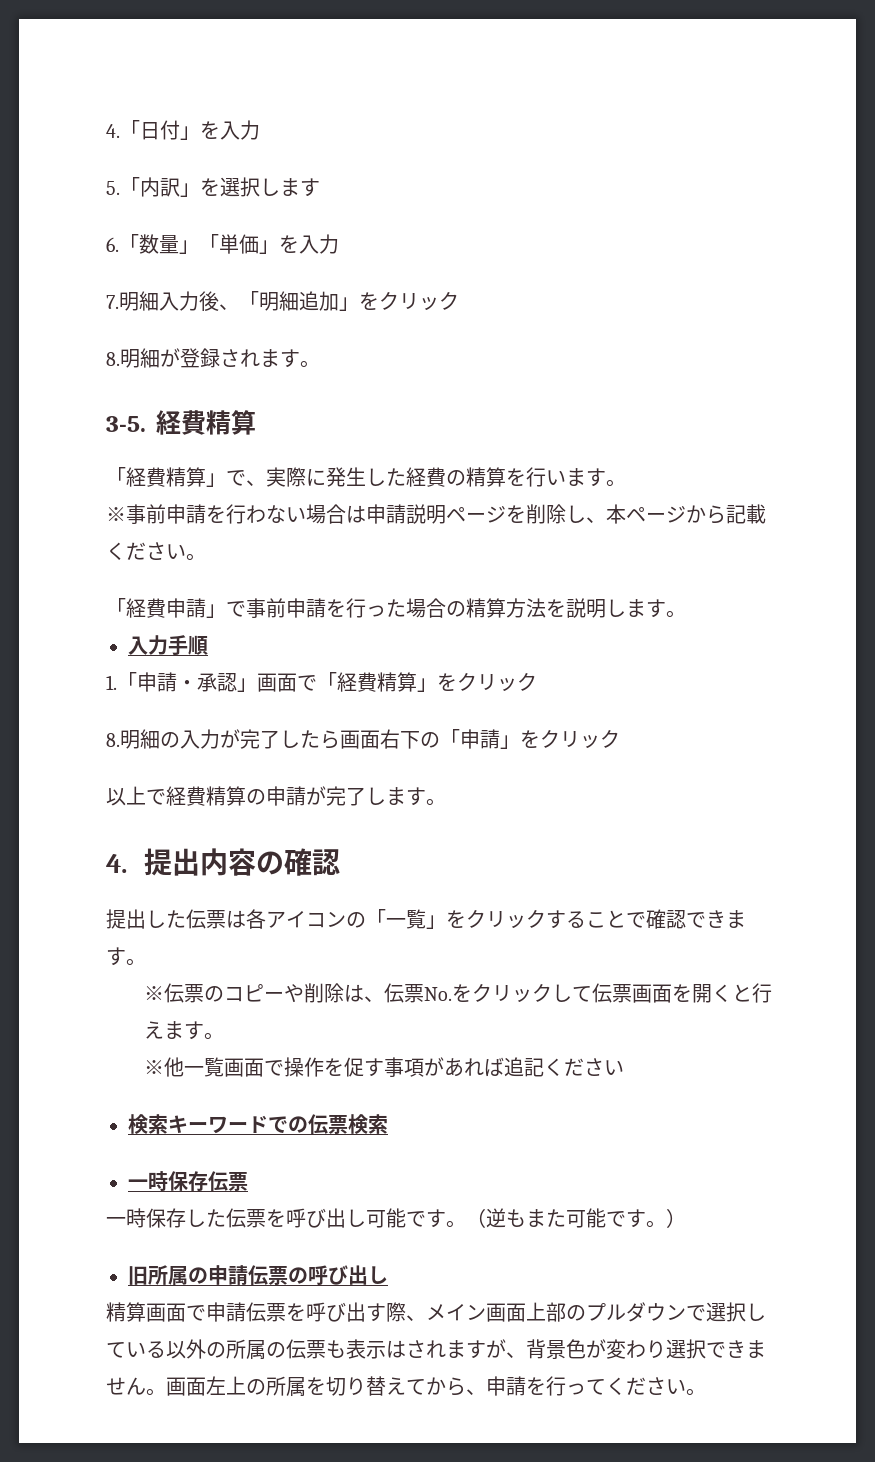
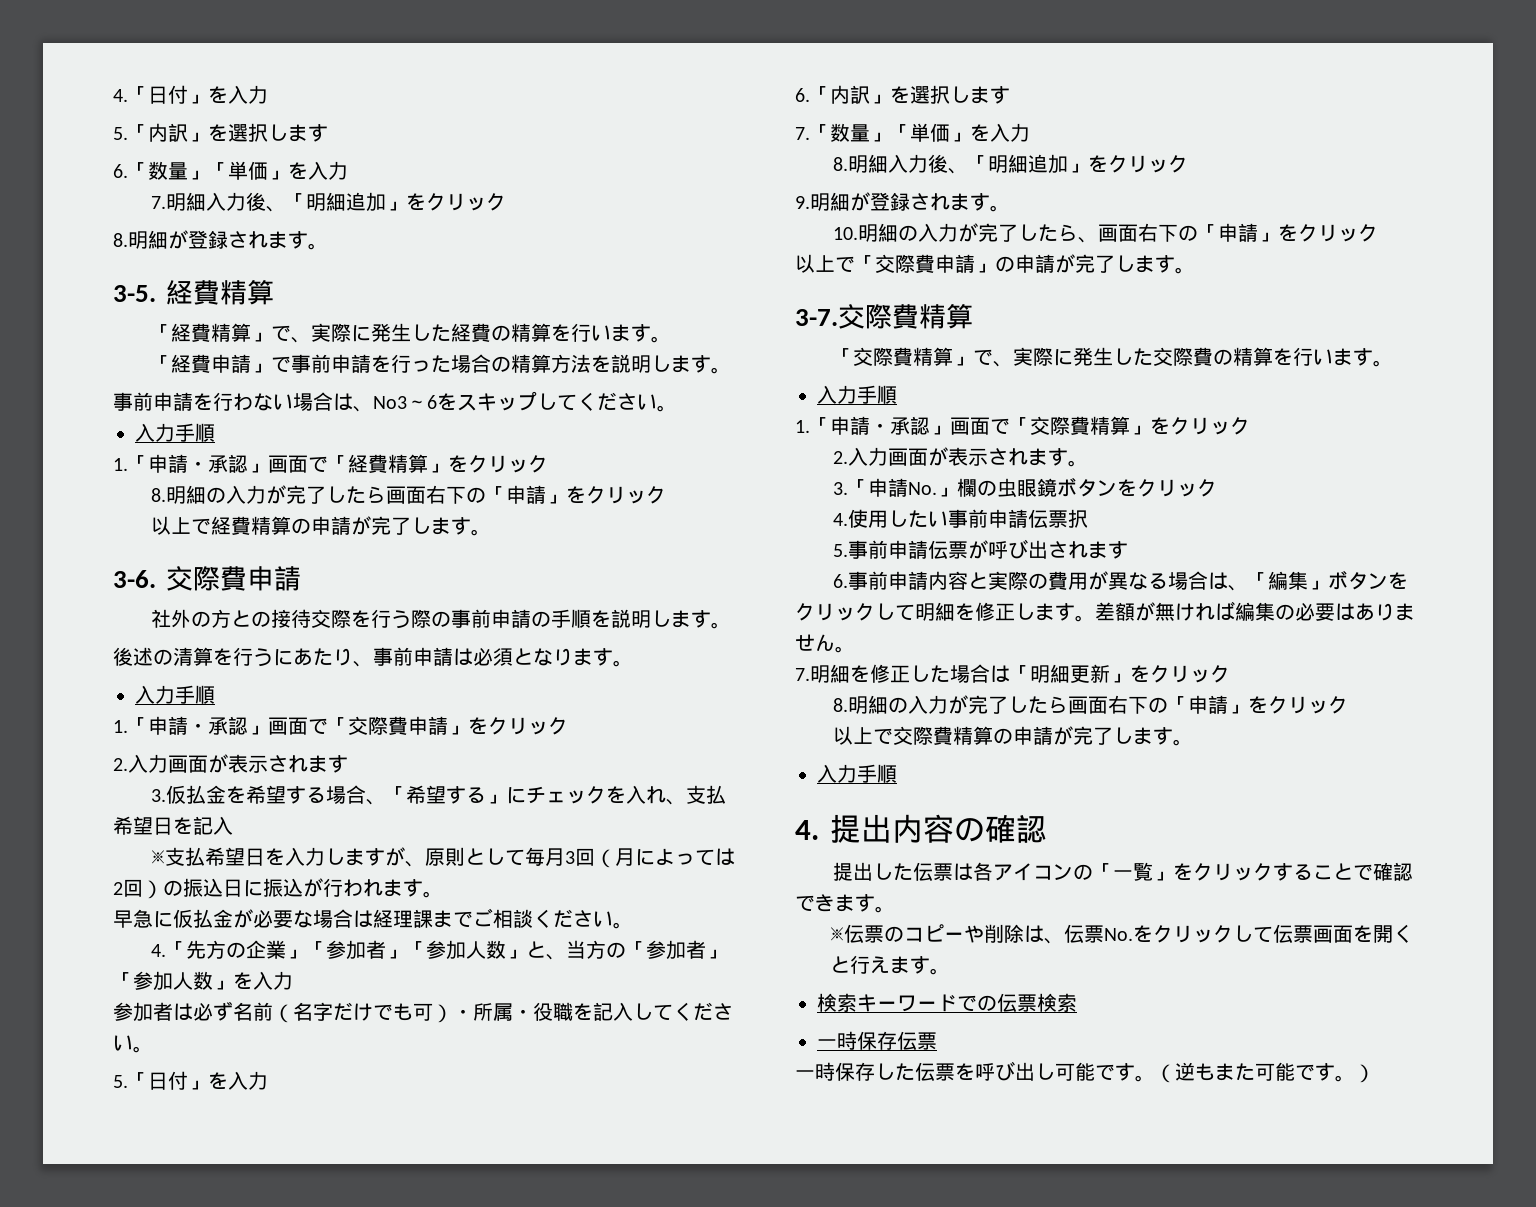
[106,504,766,524] [106,542,206,561] // ※事前申請を行わない場合は申請説明ページを削除し、本ページから記載ください。 -> (672, 339) none
(686, 614) none -> [113,391,677,412] // 事前申請を行わない場合は、No3～6をスキップしてください。
(446, 802) none -> [113,566,301,591] [151,609,732,629] [113,647,633,667] [135,685,215,704] [113,716,568,735] [113,754,348,773] [151,785,727,805] [113,816,233,835] [151,847,736,868] [113,878,443,899] [113,908,633,929] [151,940,727,960] [113,971,293,991] [113,1001,733,1023] [113,1035,153,1053] [113,1071,268,1090] [795,85,1010,104] [795,123,1030,142] [833,154,1189,174] [795,192,1010,212] [833,223,1379,243] [795,254,1195,274] [795,303,973,329] [833,347,1394,367] [817,385,897,404] [795,416,1250,435] [833,447,1089,467] [833,477,1218,498] [833,509,1089,528] [833,539,1129,559] [833,570,1409,591] [795,601,1415,622] [795,634,855,653] [795,664,1230,683] [833,695,1349,714] [833,726,1194,746] [817,764,897,783] // 3-6.交際費申請 // 社外の方との接待交際を行う際の事前申請の手順を説明します。 // 後述の清算を行うにあたり、事前申請は必須となります。 // 入力手順 // 1.「申請・承認」画面で「交際費申請」をクリック // 2.入力画面が表示されます // 3.仮払金を希望する場合、「希望する」にチェックを入れ、支払希望日を記入 // ※支払希望日を入力しますが、原則として毎月3回（月によっては2回）の振込日に振込が行われます。 // 早急に仮払金が必要な場合は経理課までご相談ください。 // 4.「先方の企業」「参加者」「参加人数」と、当方の「参加者」「参加人数」を入力 // 参加者は必ず名前（名字だけでも可）・所属・役職を記入してください。 // 5.「日付」を入力 // 6.「内訳」を選択します // 7.「数量」「単価」を入力 // 8.明細入力後、「明細追加」をクリック // 9.明細が登録されます。 // 10.明細の入力が完了したら、画面右下の「申請」をクリック // 以上で「交際費申請」の申請が完了します。 // 3-7.交際費精算 // 「交際費精算」で、実際に発生した交際費の精算を行います。 // 入力手順 // 1.「申請・承認」画面で「交際費精算」をクリック // 2.入力画面が表示されます。 // 3.「申請No.」欄の虫眼鏡ボタンをクリック // 4.使用したい事前申請伝票択 // 5.事前申請伝票が呼び出されます // 6.事前申請内容と実際の費用が異なる場合は、「編集」ボタンをクリックして明細を修正します。差額が無ければ編集の必要はありません。 // 7.明細を修正した場合は「明細更新」をクリック // 8.明細の入力が完了したら画面右下の「申請」をクリック // 以上で交際費精算の申請が完了します。 // 入力手順
[143,1057,624,1077] // ※他一覧画面で操作を促す事項があれば追記ください -> (950, 971) none
[128,1265,388,1285] [106,1302,766,1322] [106,1339,766,1360] [106,1376,706,1397] // 旧所属の申請伝票の呼び出し // 精算画面で申請伝票を呼び出す際、メイン画面上部のプルダウンで選択している以外の所属の伝票も表示はされますが、背景色が変わり選択できません。画面左上の所属を切り替えてから、申請を行ってください。 -> (1375, 1073) none

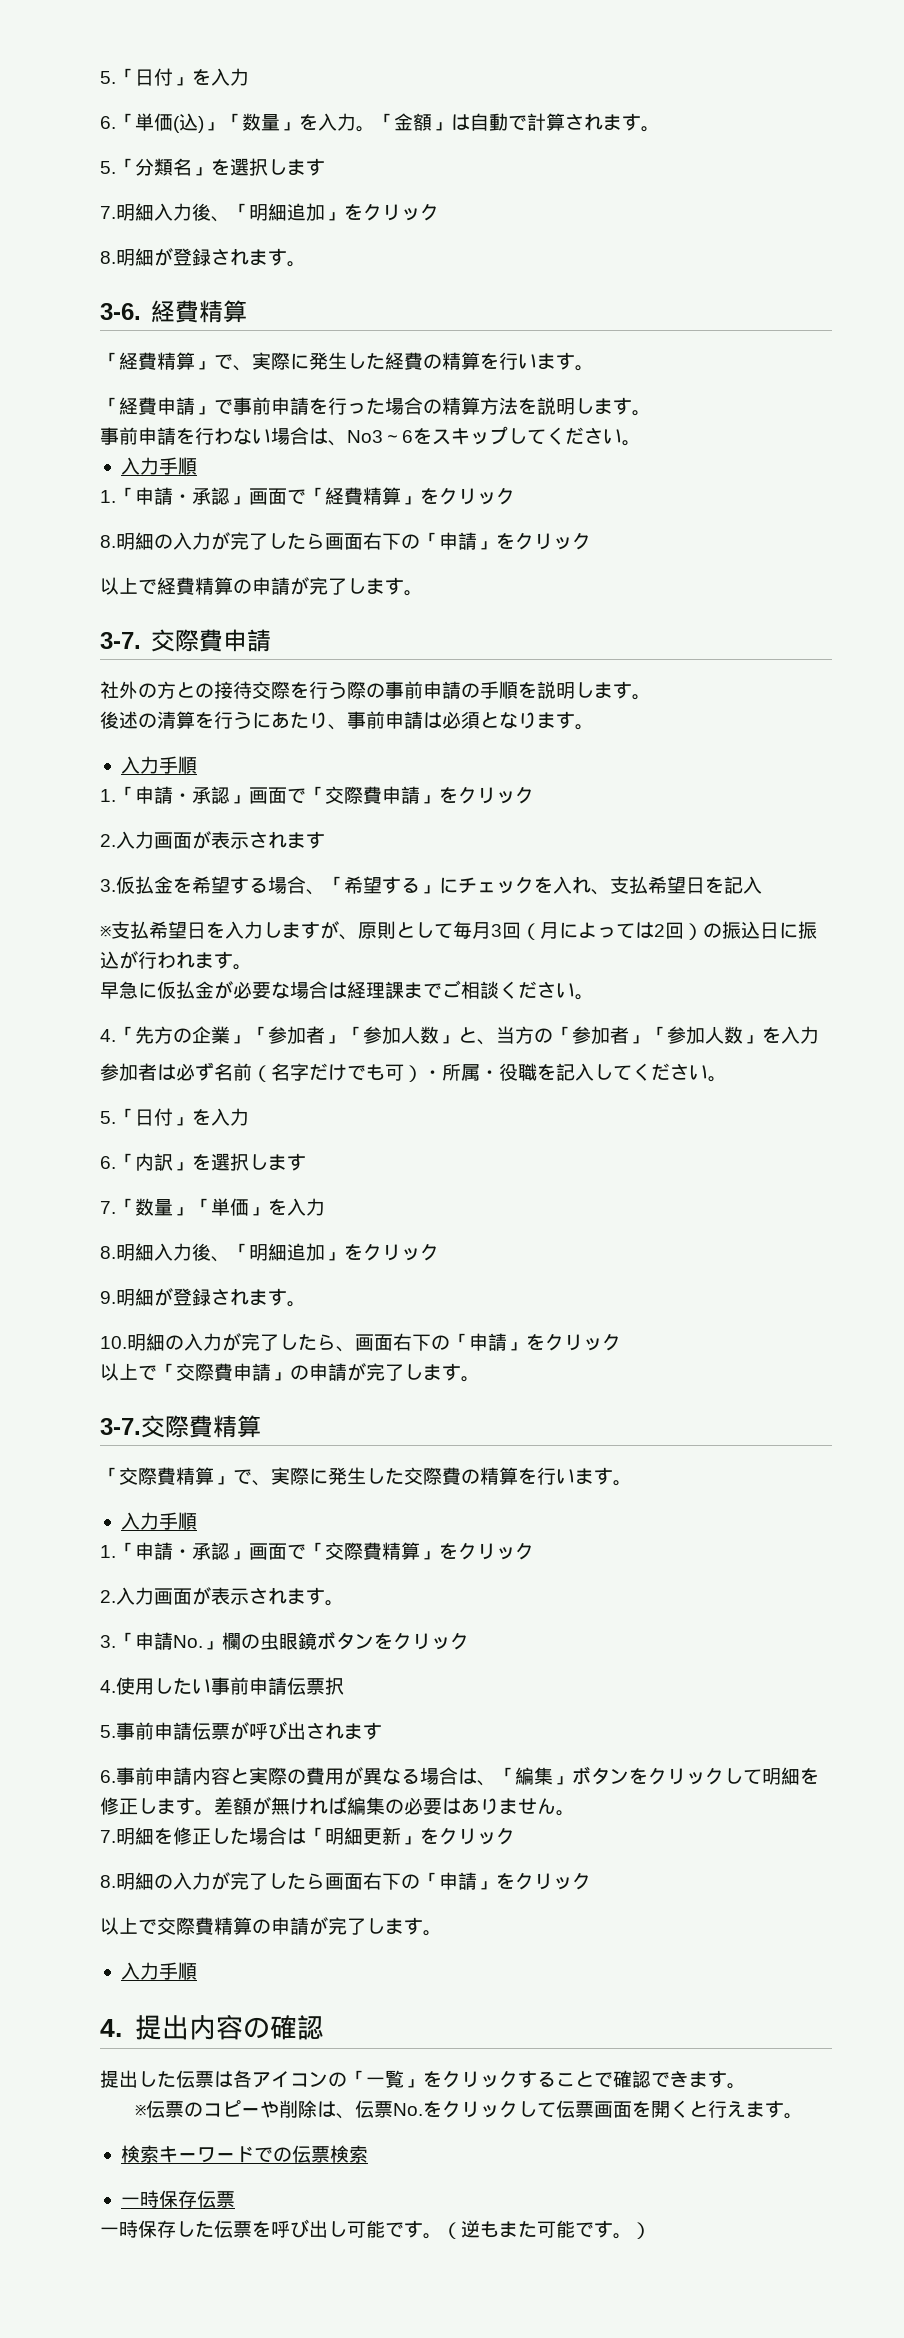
[113,85,268,104] [113,123,328,142] [113,161,348,180] 4.「日付」を入力 // 5.「内訳」を選択します // 6.「数量」「単価」を入力 -> [100,68,249,86] [100,113,660,133] [100,158,325,176] 5.「日付」を入力 // 6.「単価(込)」「数量」を入力。「金額」は自動で計算されます。 // 5.「分類名」を選択します
[113,285,156,302] 3-5. -> [100,303,141,320] 3-6.
[113,570,156,588] 3-6. -> [100,632,141,649] 3-7.

